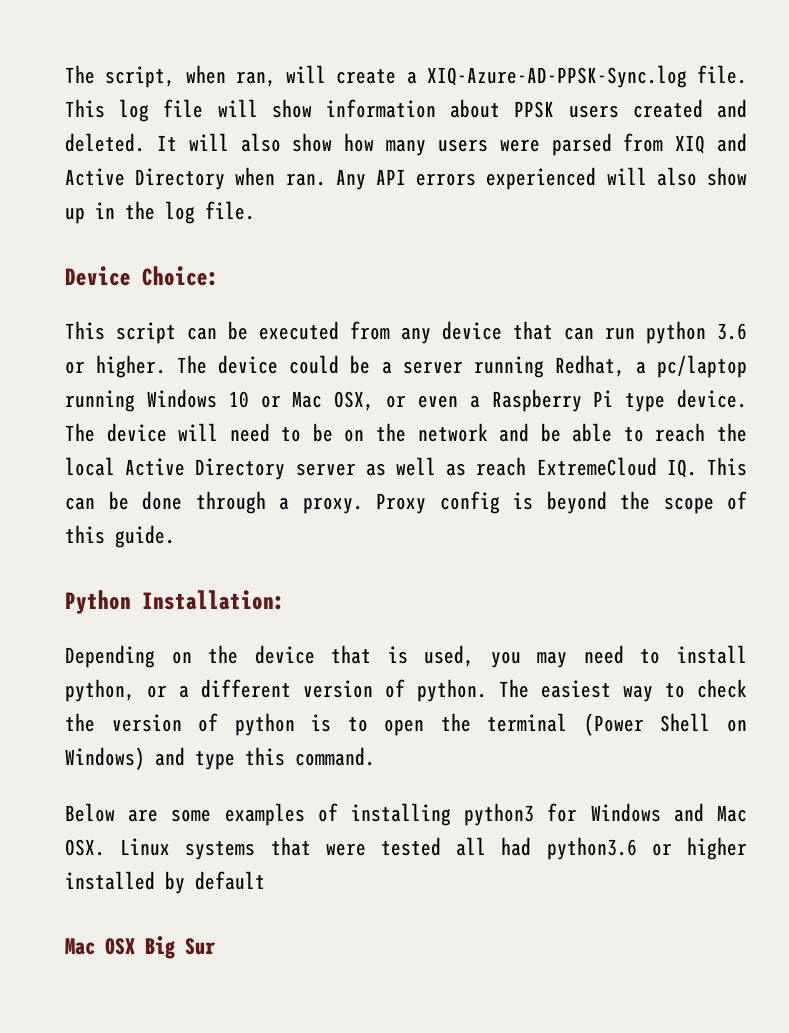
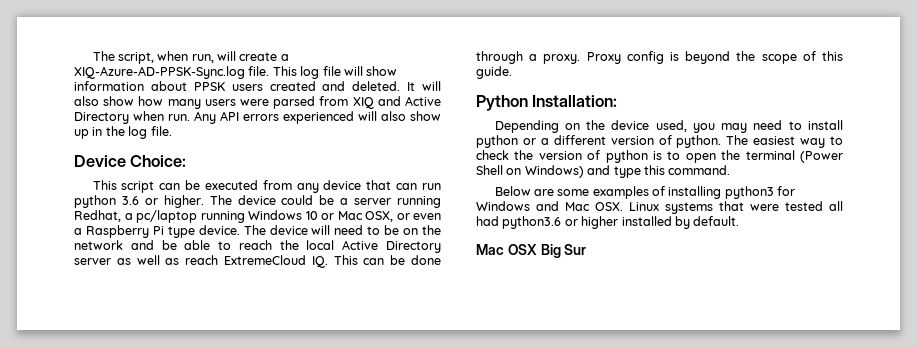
[235,71,276,87] ran, -> [191,54,214,63] run,
[285,173,326,186] ran. -> [168,114,190,121] run.
[331,645,408,664] that is -> (650, 125) none
[65,679,135,702] python, -> [476,135,518,148] python
[195,871,265,890] default -> [693,216,740,226] default.

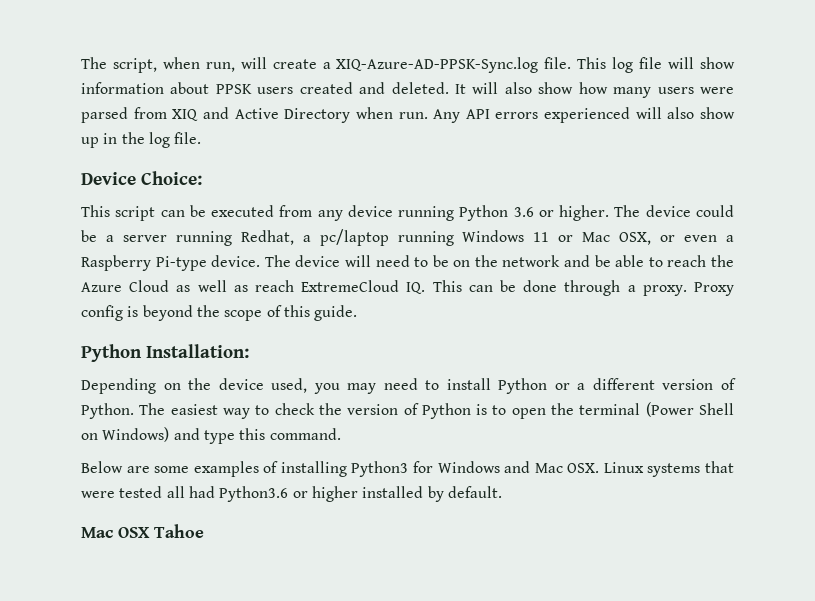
[366,180,441,190] [74,195,116,208] that can run python -> [398,205,509,221] running Python
[305,211,318,220] 10 -> [533,232,550,242] 11
[152,226,195,238] Pi type -> [155,256,207,271] Pi-type
[306,240,441,253] [74,258,111,265] local Active Directory server -> [81,280,170,292] Azure Cloud
[476,135,518,148] python -> [498,378,548,394] Python
[676,135,722,148] python. -> [81,403,134,419] Python.
[605,150,648,163] python -> [421,403,471,419] Python
[724,186,774,199] python3 -> [351,461,409,477] Python3
[502,216,562,229] python3.6 -> [219,486,289,502] Python3.6
[540,244,587,258] Big Sur -> [154,524,204,538] Tahoe

